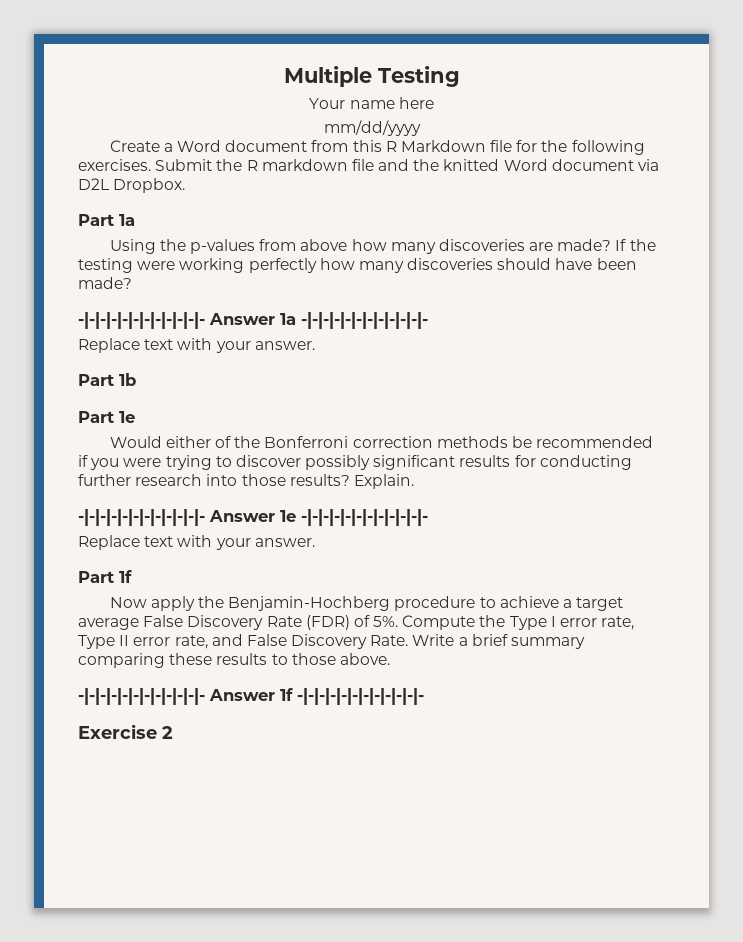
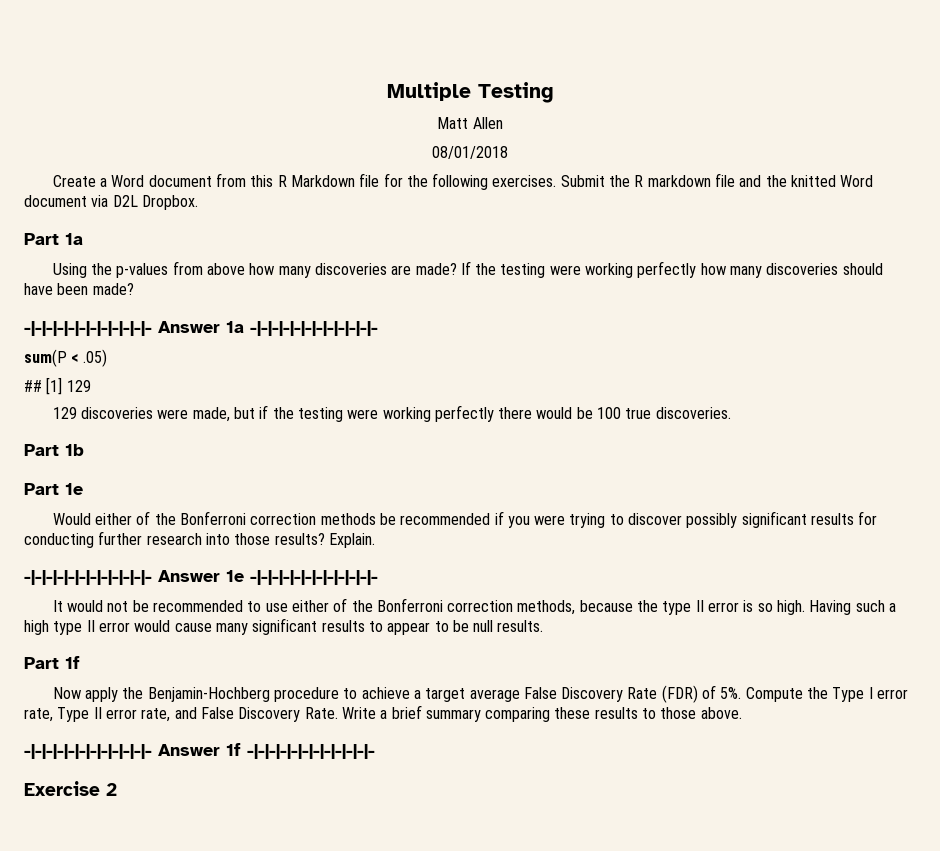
[309,97,434,109] [323,120,421,136] Your name here // mm/dd/yyyy -> [437,117,503,129] [432,146,508,159] Matt Allen // 08/01/2018
[78,338,315,353] Replace text with your answer. -> [24,349,107,367] [24,377,91,395] [52,405,731,422] sum(P < .05) // ## [1] 129 // 129 discoveries were made, but if the testing were working perfectly there would be 100 true discoveries.
[78,535,315,550] Replace text with your answer. -> [52,598,896,615] [24,618,544,635] It would not be recommended to use either of the Bonferroni correction methods, because the type II error is so high. Having such a high type II error would cause many significant results to appear to be null results.

